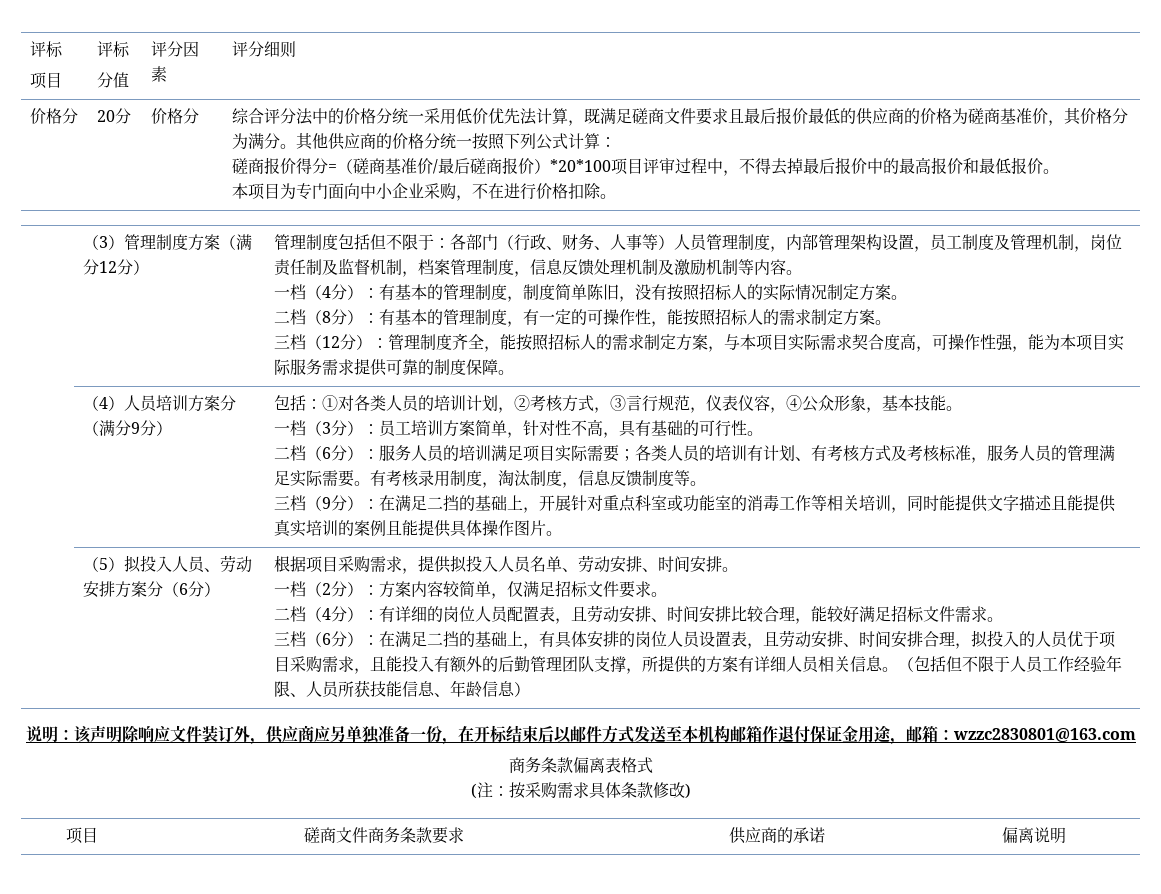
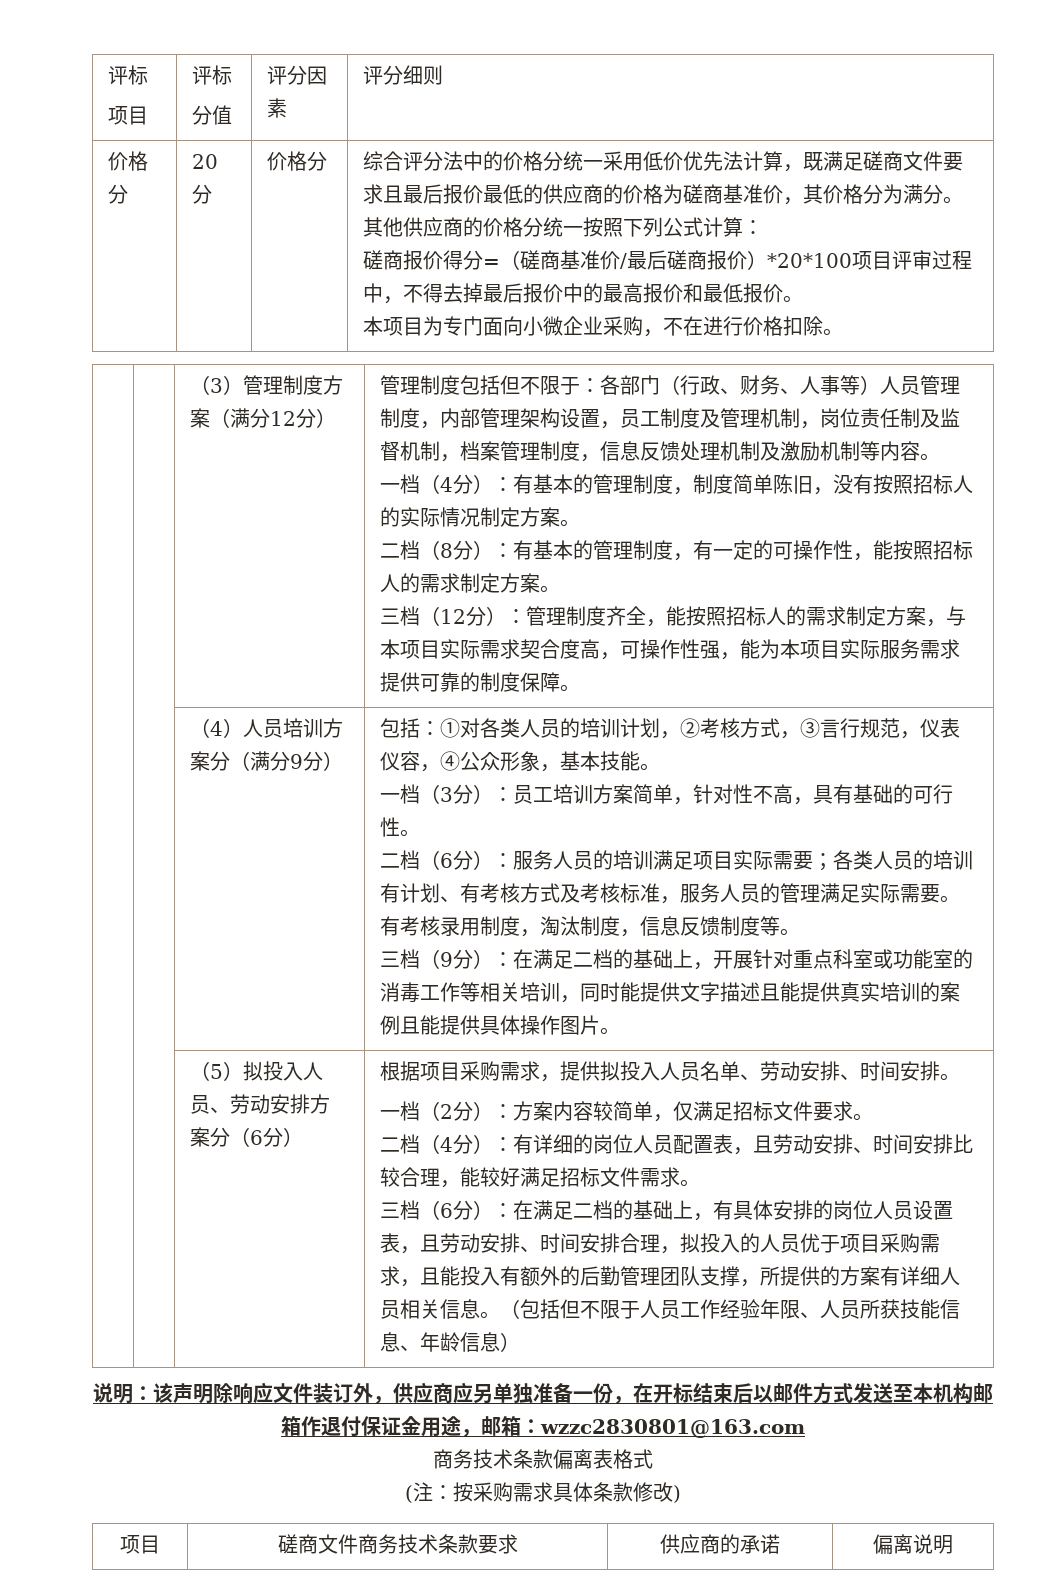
[360,183,394,199] 中小 -> [522,316,563,336] 小微
[443,495,460,511] 挡 -> [592,949,613,969] 档
[443,631,460,647] 挡 -> [592,1200,613,1220] 档
(541, 765) none -> [473,1449,513,1469] 技术
(400, 835) none -> [397,1534,438,1554] 技术

